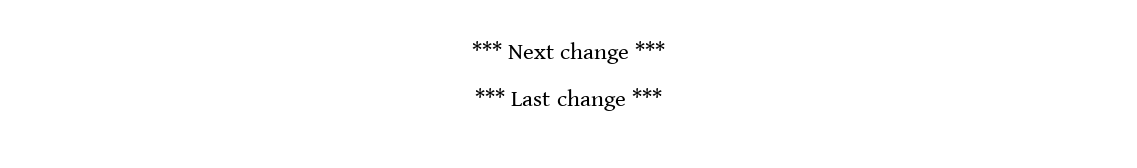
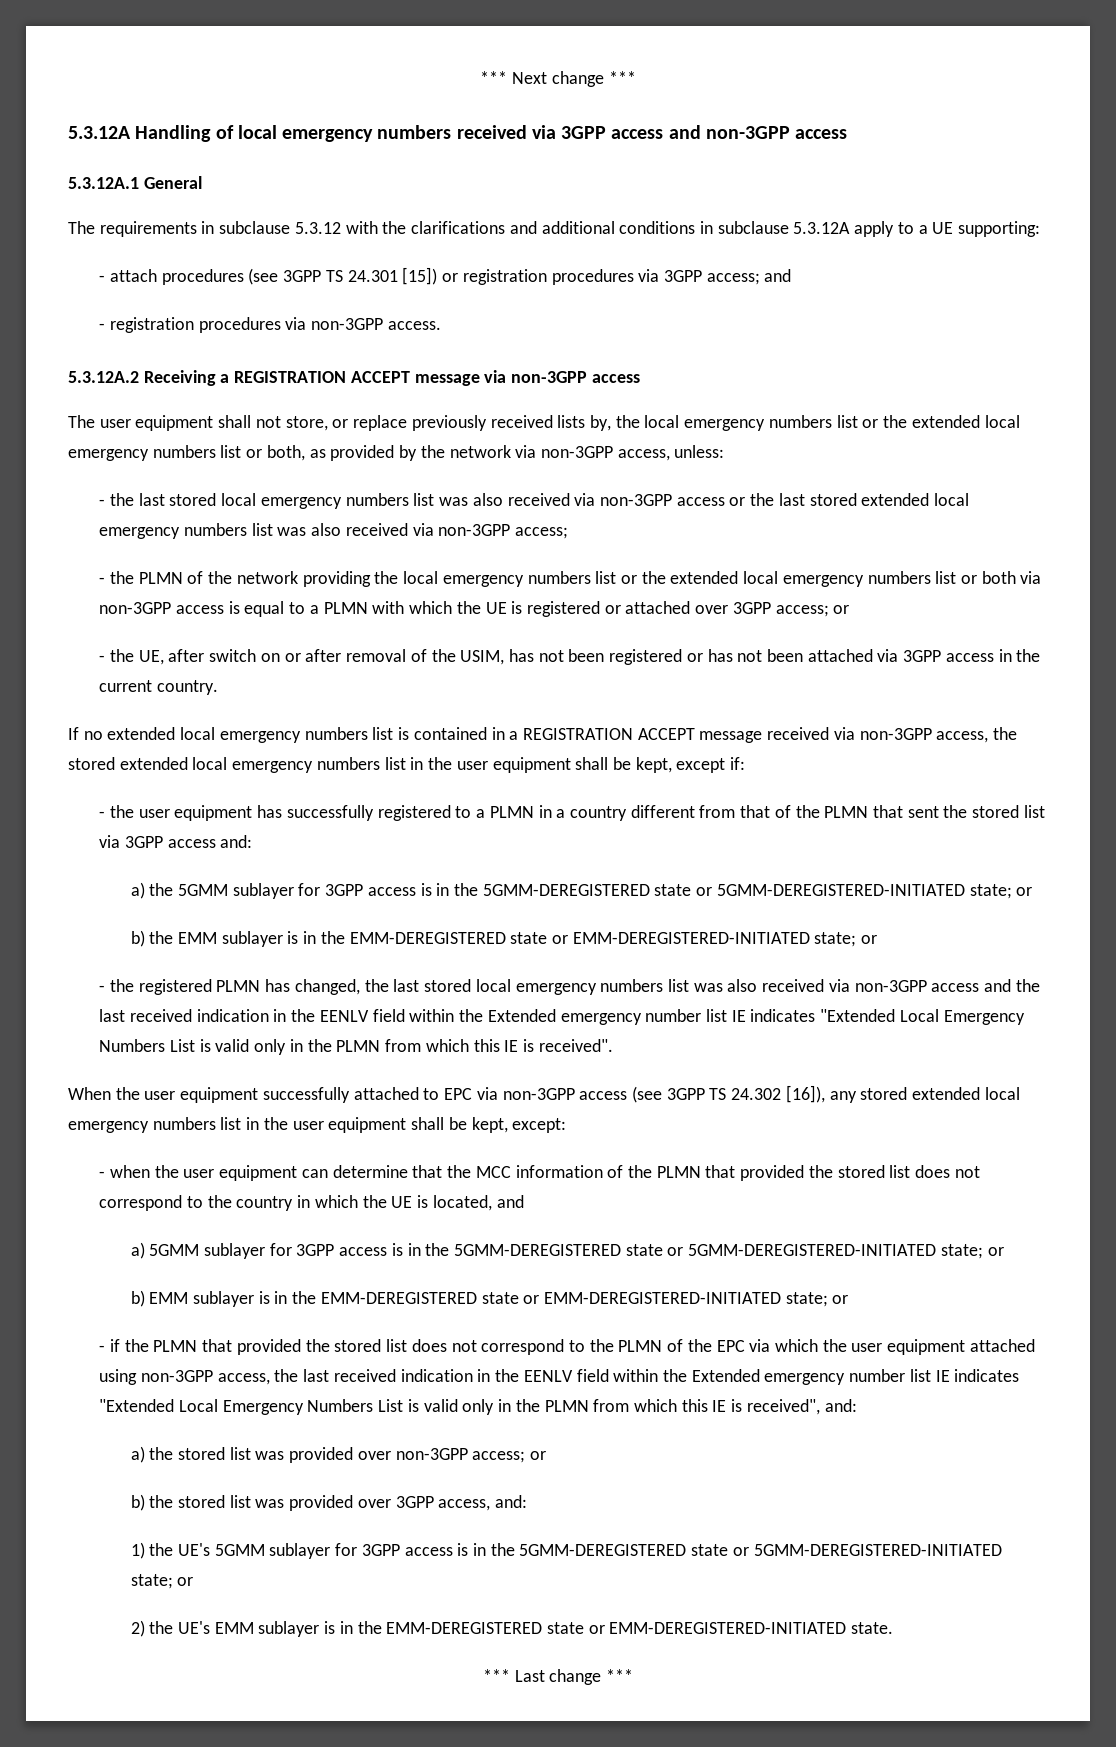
(666, 50) none -> [68,125,848,142] [68,176,202,189] [68,221,1041,237] [99,267,792,285] [99,317,441,333] [68,370,640,386] [68,415,1020,431] [68,445,725,461] [99,493,970,509] [99,523,569,539] [99,571,1042,587] [99,601,850,617] [99,649,1041,665] [99,680,218,695] [68,727,1018,743] [68,757,746,773] [99,805,1045,821] [99,835,253,848] [130,882,1033,899] [130,930,878,947] [99,979,1040,995] [99,1009,1025,1025] [99,1039,613,1055] [68,1085,1020,1103] [68,1117,567,1133] [99,1165,980,1181] [99,1195,524,1211] [130,1242,1004,1259] [130,1290,849,1307] [99,1339,1035,1355] [99,1369,1020,1385] [99,1399,857,1415] [130,1446,547,1463] [130,1494,528,1511] [130,1542,1002,1559] [130,1574,194,1589] [130,1620,894,1637] // 5.3.12A Handling of local emergency numbers received via 3GPP access and non-3GPP access // 5.3.12A.1 General // The requirements in subclause 5.3.12 with the clarifications and additional conditions in subclause 5.3.12A apply to a UE supporting: // - attach procedures (see 3GPP TS 24.301 [15]) or registration procedures via 3GPP access; and // - registration procedures via non-3GPP access. // 5.3.12A.2 Receiving a REGISTRATION ACCEPT message via non-3GPP access // The user equipment shall not store, or replace previously received lists by, the local emergency numbers list or the extended local emergency numbers list or both, as provided by the network via non-3GPP access, unless: // - the last stored local emergency numbers list was also received via non-3GPP access or the last stored extended local emergency numbers list was also received via non-3GPP access; // - the PLMN of the network providing the local emergency numbers list or the extended local emergency numbers list or both via non-3GPP access is equal to a PLMN with which the UE is registered or attached over 3GPP access; or // - the UE, after switch on or after removal of the USIM, has not been registered or has not been attached via 3GPP access in the current country. // If no extended local emergency numbers list is contained in a REGISTRATION ACCEPT message received via non-3GPP access, the stored extended local emergency numbers list in the user equipment shall be kept, except if: // - the user equipment has successfully registered to a PLMN in a country different from that of the PLMN that sent the stored list via 3GPP access and: // a) the 5GMM sublayer for 3GPP access is in the 5GMM-DEREGISTERED state or 5GMM-DEREGISTERED-INITIATED state; or // b) the EMM sublayer is in the EMM-DEREGISTERED state or EMM-DEREGISTERED-INITIATED state; or // - the registered PLMN has changed, the last stored local emergency numbers list was also received via non-3GPP access and the last received indication in the EENLV field within the Extended emergency number list IE indicates "Extended Local Emergency Numbers List is valid only in the PLMN from which this IE is received". // When the user equipment successfully attached to EPC via non-3GPP access (see 3GPP TS 24.302 [16]), any stored extended local emergency numbers list in the user equipment shall be kept, except: // - when the user equipment can determine that the MCC information of the PLMN that provided the stored list does not correspond to the country in which the UE is located, and // a) 5GMM sublayer for 3GPP access is in the 5GMM-DEREGISTERED state or 5GMM-DEREGISTERED-INITIATED state; or // b) EMM sublayer is in the EMM-DEREGISTERED state or EMM-DEREGISTERED-INITIATED state; or // - if the PLMN that provided the stored list does not correspond to the PLMN of the EPC via which the user equipment attached using non-3GPP access, the last received indication in the EENLV field within the Extended emergency number list IE indicates "Extended Local Emergency Numbers List is valid only in the PLMN from which this IE is received", and: // a) the stored list was provided over non-3GPP access; or // b) the stored list was provided over 3GPP access, and: // 1) the UE's 5GMM sublayer for 3GPP access is in the 5GMM-DEREGISTERED state or 5GMM-DEREGISTERED-INITIATED state; or // 2) the UE's EMM sublayer is in the EMM-DEREGISTERED state or EMM-DEREGISTERED-INITIATED state.

